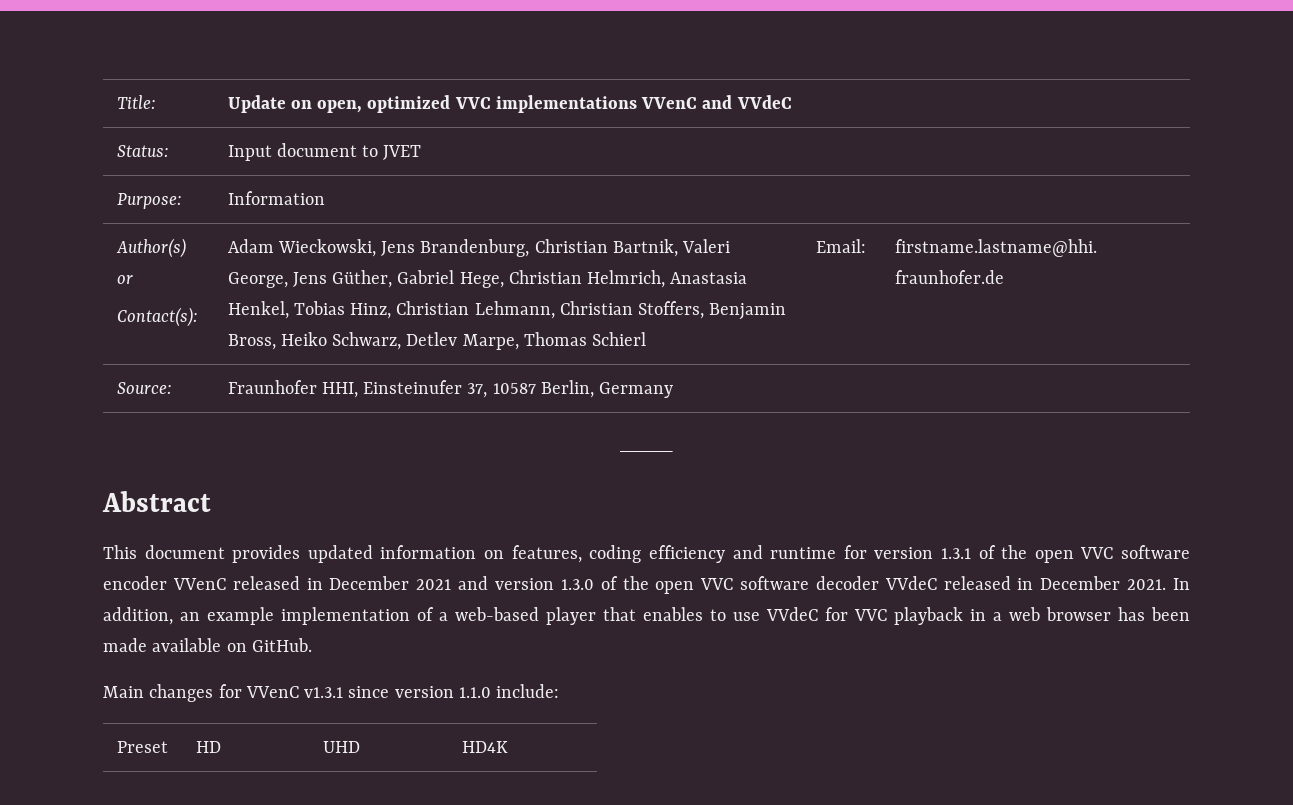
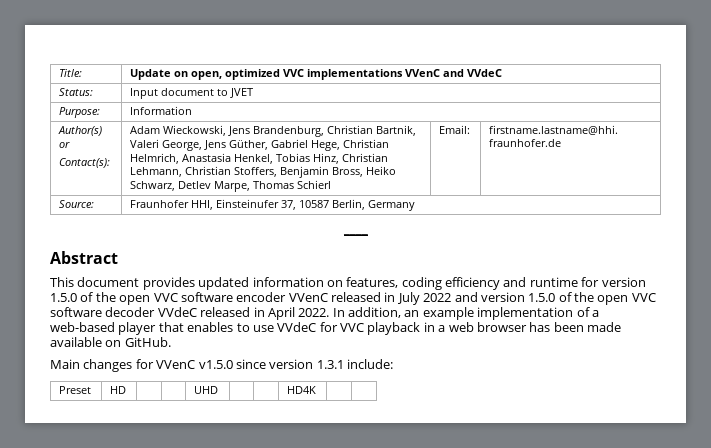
[940,548,971,559] 1.3.1 -> [50,293,77,302] 1.5.0
[329,576,452,590] December 2021 -> [396,292,452,305] July 2022
[560,579,594,590] 1.3.0 -> [528,293,556,302] 1.5.0
[1040,576,1167,590] December 2021. -> [267,307,330,320] April 2022.
[304,687,344,698] v1.3.1 -> [198,360,233,369] v1.5.0
[458,687,491,698] 1.1.0 -> [316,360,344,369] 1.3.1

